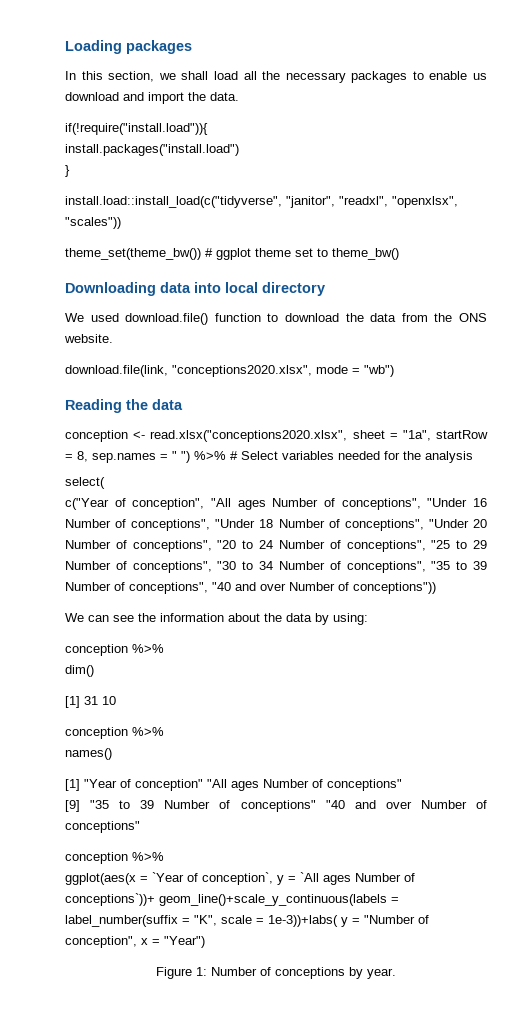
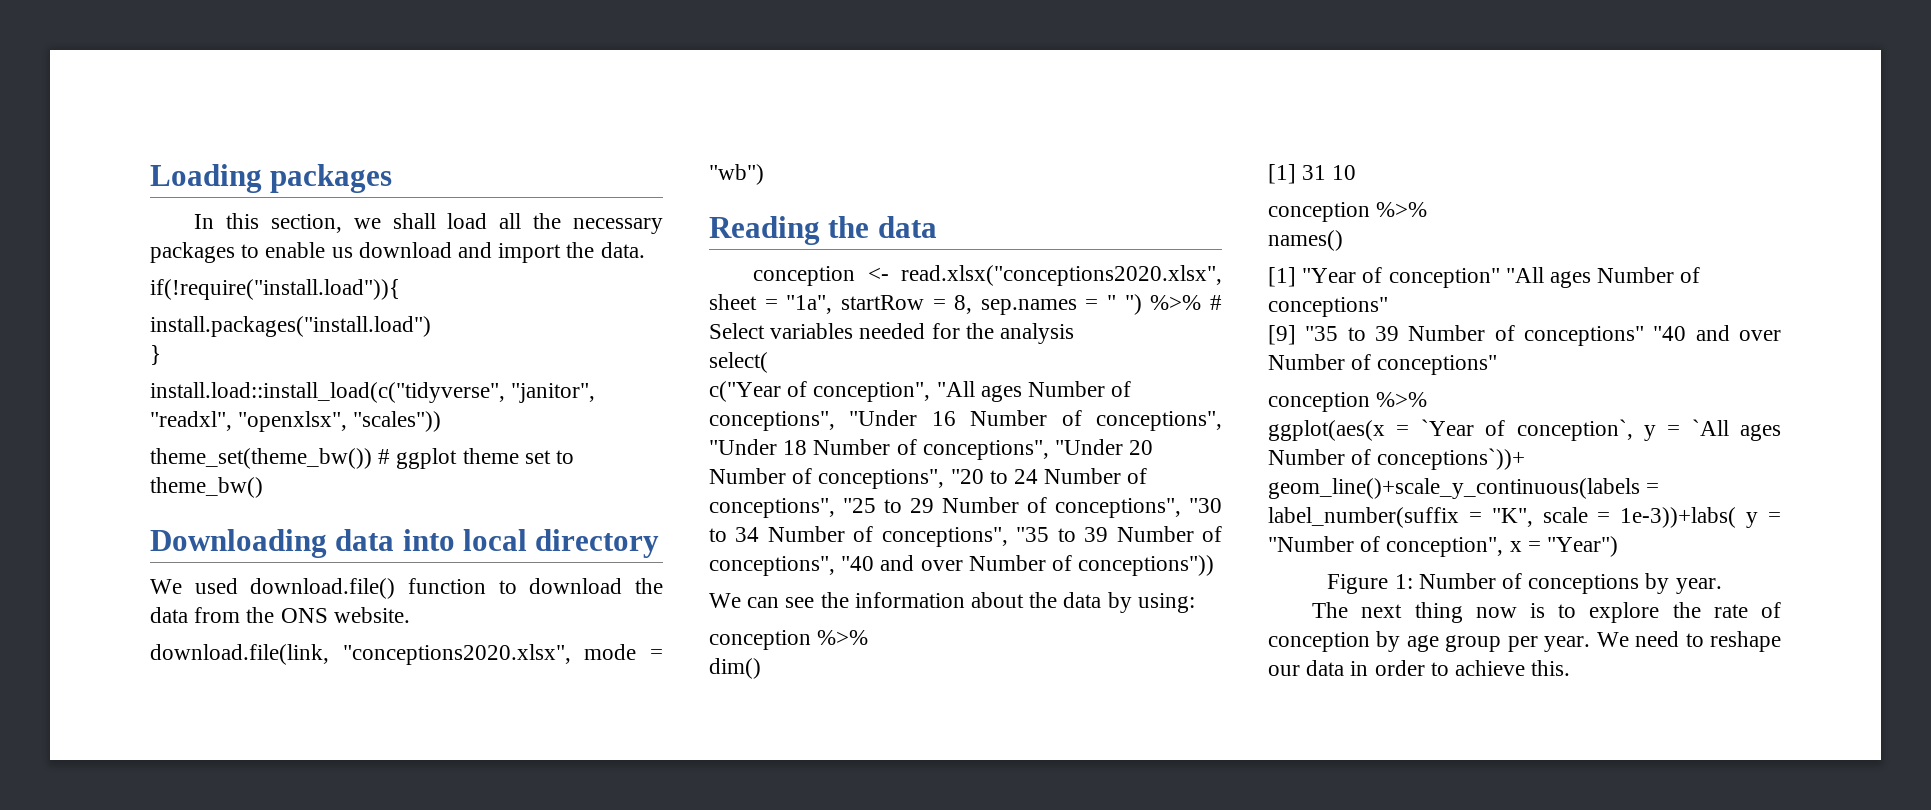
(396, 973) none -> [1312,602,1781,623] [1268,631,1781,652] [1268,660,1571,676] // The next thing now is to explore the rate of conception by age group per year. We need to reshape our data in order to achieve this.

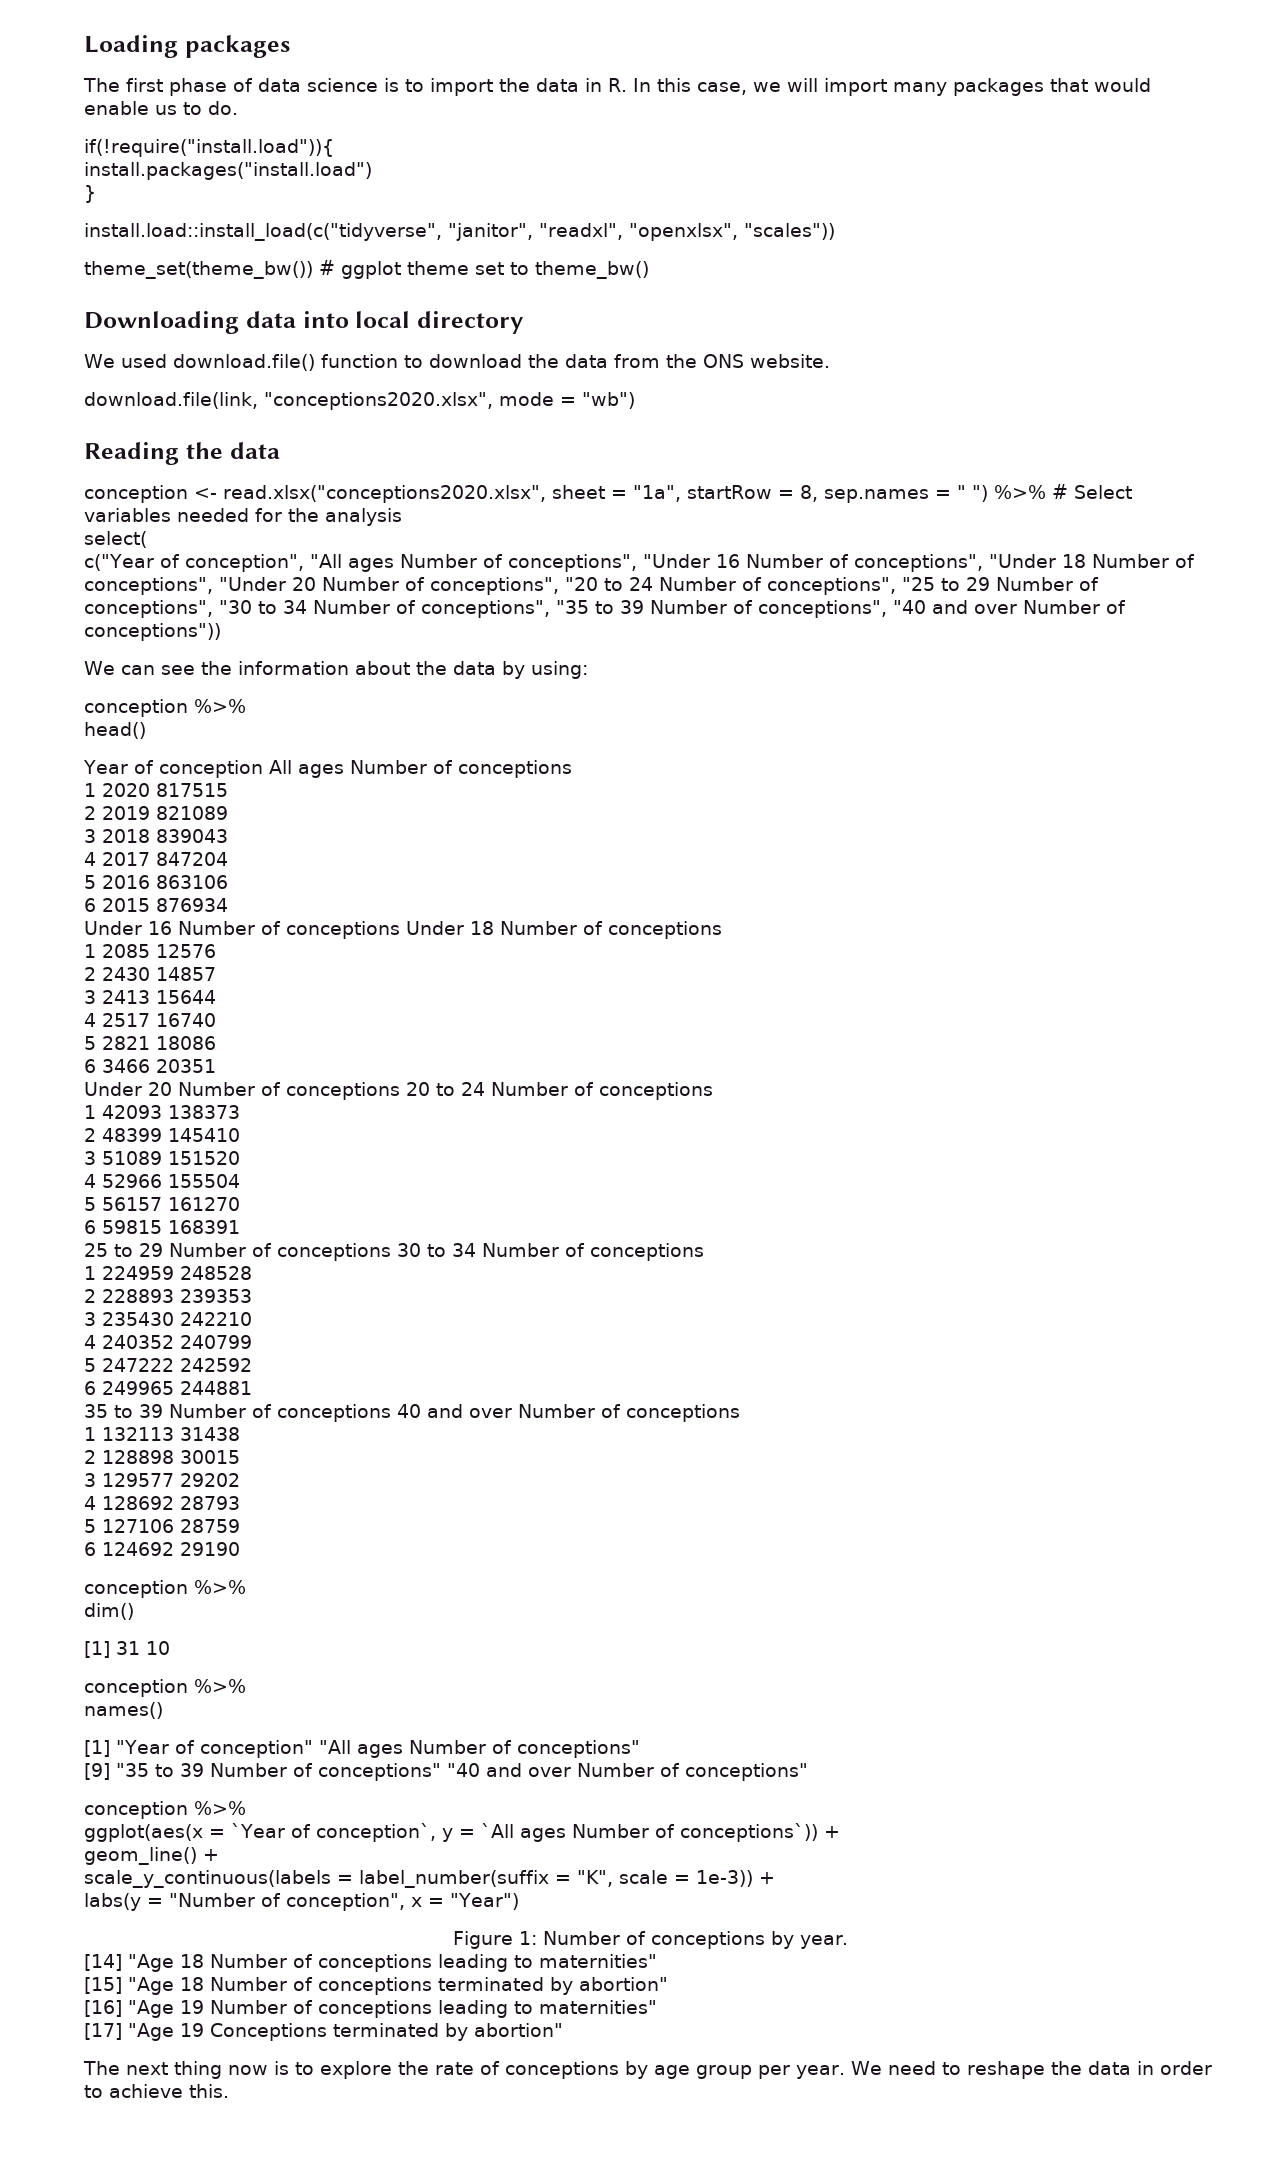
[194,213,663,234] [150,242,645,263] In this section, we shall load all the necessary packages to enable us download and import the data. -> [83,78,1151,96] [84,101,238,115] The first phase of data science is to import the data in R. In this case, we will import many packages that would enable us to do.
(869, 637) none -> [84,722,146,739] [83,760,572,778] [84,783,228,797] [84,806,228,820] [84,829,228,843] [84,852,228,866] [84,875,228,889] [84,898,228,912] [84,921,722,939] [84,944,216,958] [84,967,216,981] [84,990,216,1004] [84,1013,216,1027] [84,1036,216,1050] [84,1059,216,1073] [84,1082,713,1100] [84,1105,240,1119] [84,1128,240,1142] [84,1151,240,1165] [84,1174,240,1188] [84,1197,240,1211] [84,1220,240,1234] [84,1243,704,1261] [84,1266,252,1280] [84,1289,252,1303] [84,1312,252,1326] [84,1335,252,1349] [84,1358,252,1372] [84,1381,252,1395] [84,1404,740,1422] [84,1427,240,1441] [84,1450,240,1464] [84,1473,240,1487] [84,1496,240,1510] [84,1519,240,1533] [84,1542,240,1556] [84,1580,246,1598] // head() // Year of conception All ages Number of conceptions // 1 2020 817515 // 2 2019 821089 // 3 2018 839043 // 4 2017 847204 // 5 2016 863106 // 6 2015 876934 // Under 16 Number of conceptions Under 18 Number of conceptions // 1 2085 12576 // 2 2430 14857 // 3 2413 15644 // 4 2517 16740 // 5 2821 18086 // 6 3466 20351 // Under 20 Number of conceptions 20 to 24 Number of conceptions // 1 42093 138373 // 2 48399 145410 // 3 51089 151520 // 4 52966 155504 // 5 56157 161270 // 6 59815 168391 // 25 to 29 Number of conceptions 30 to 34 Number of conceptions // 1 224959 248528 // 2 228893 239353 // 3 235430 242210 // 4 240352 240799 // 5 247222 242592 // 6 249965 244881 // 35 to 39 Number of conceptions 40 and over Number of conceptions // 1 132113 31438 // 2 128898 30015 // 3 129577 29202 // 4 128692 28793 // 5 127106 28759 // 6 124692 29190 // conception %>%
[1377,448,1526,470] [1268,478,1640,499] conceptions`))+ geom_line()+scale_y_continuous(labels -> [679,1823,840,1842] [84,1847,219,1865] [84,1870,331,1888] conceptions`)) + // geom_line() + // scale_y_continuous(labels
[1620,507,1759,528] 1e-3))+labs( y -> [696,1870,775,1887] [84,1893,141,1911] 1e-3)) + // labs(y
(1722, 586) none -> [84,1954,657,1972] [84,1977,668,1995] [84,2000,657,2018] [84,2023,563,2041] // [14] "Age 18 Number of conceptions leading to maternities" // [15] "Age 18 Number of conceptions terminated by abortion" // [16] "Age 19 Number of conceptions leading to maternities" // [17] "Age 19 Conceptions terminated by abortion"
[1268,632,1370,652] conception -> [505,2061,619,2079] conceptions
[1268,665,1300,676] our -> [1050,2061,1082,2075] the

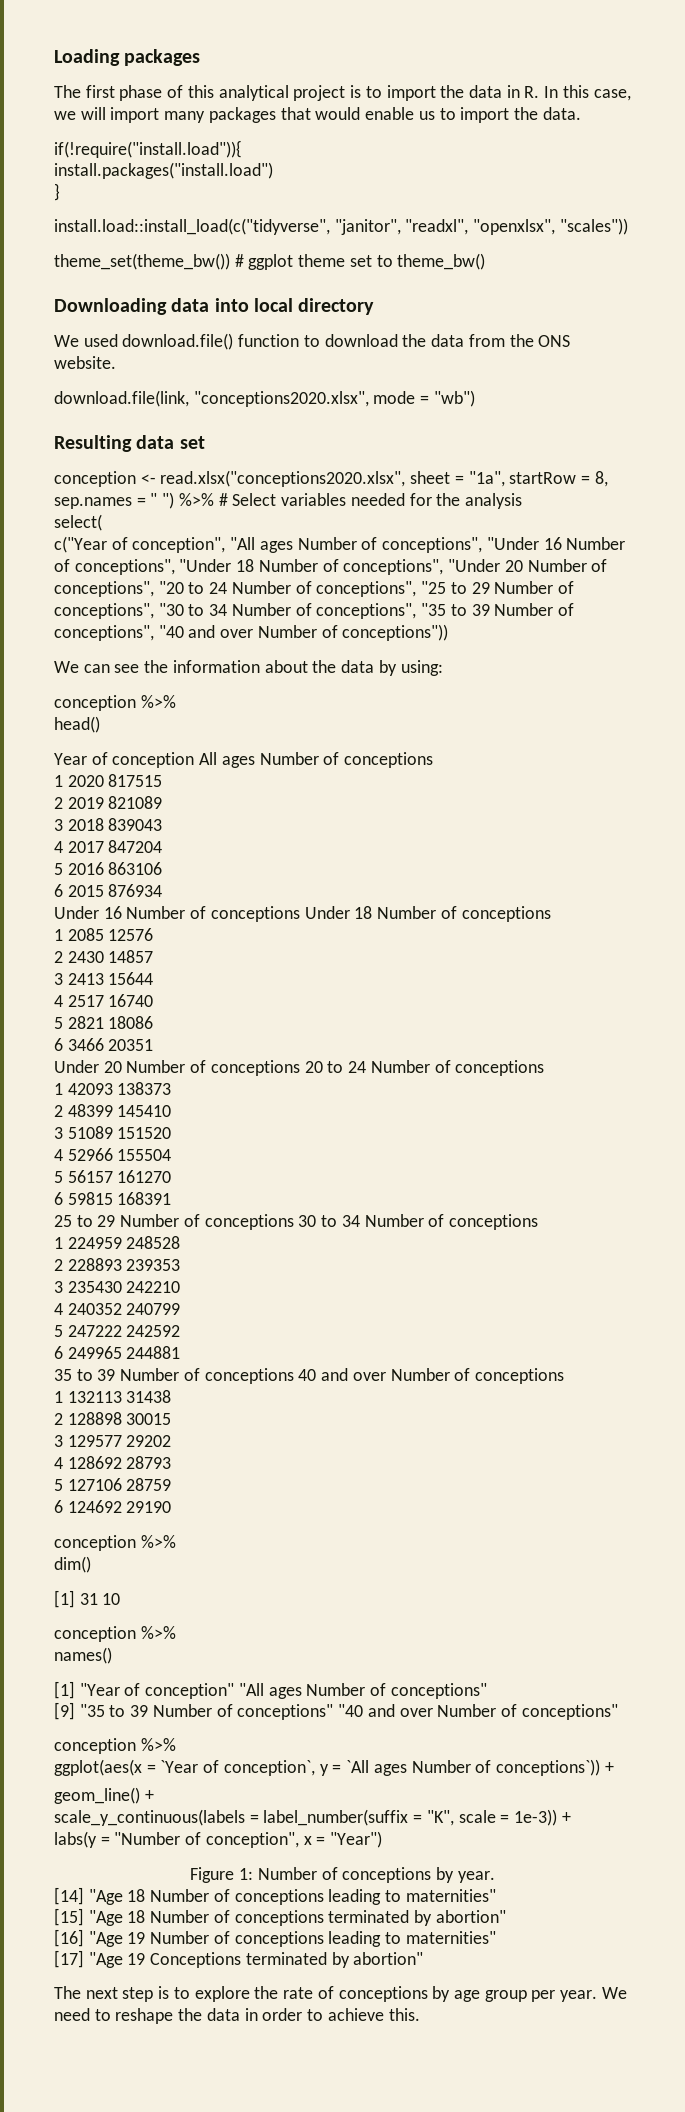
[258,78,378,92] data science -> [187,85,346,101] this analytical project
[208,101,238,115] do. -> [460,107,581,123] import the data.
[84,442,280,465] Reading the data -> [54,435,205,452] Resulting data set
[174,2061,268,2079] thing now -> [122,1987,154,2002] step

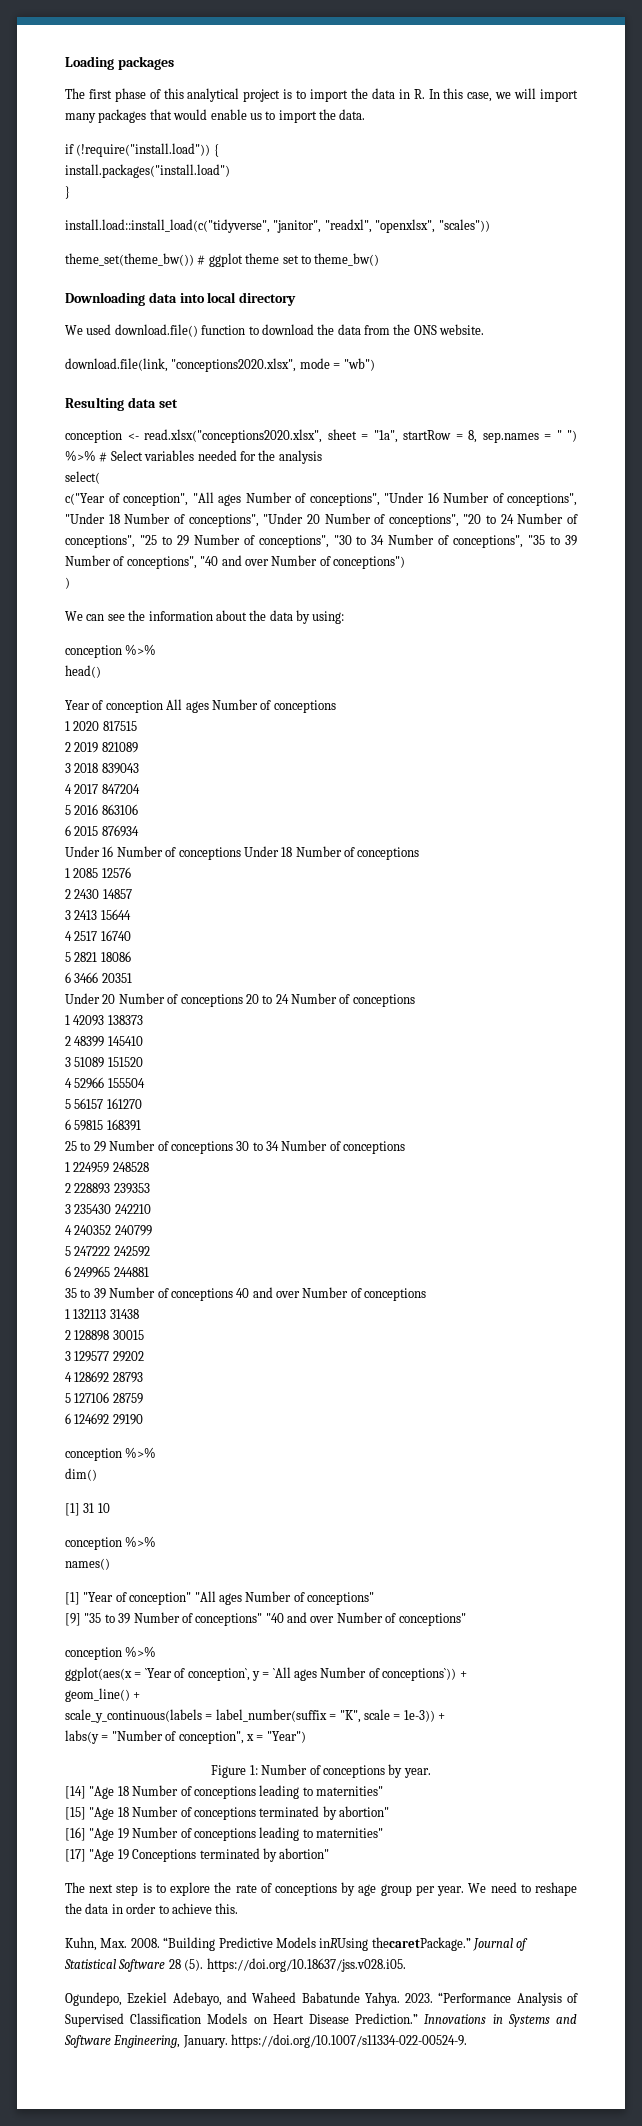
[54,140,242,158] if(!require("install.load")){ -> [65,143,219,157] if (!require("install.load")) {
[342,624,449,641] conceptions")) -> [333,556,405,569] [65,577,70,589] conceptions") // )
(420, 2014) none -> [65,1937,529,1951] [64,1958,406,1972] [65,1992,578,2006] [65,2013,577,2027] [64,2034,468,2048] // Kuhn, Max. 2008. “Building Predictive Models inRUsing thecaretPackage.” Journal of Statistical Software 28 (5). https://doi.org/10.18637/jss.v028.i05. // Ogundepo, Ezekiel Adebayo, and Waheed Babatunde Yahya. 2023. “Performance Analysis of Supervised Classification Models on Heart Disease Prediction.” Innovations in Systems and Software Engineering, January. https://doi.org/10.1007/s11334-022-00524-9.

